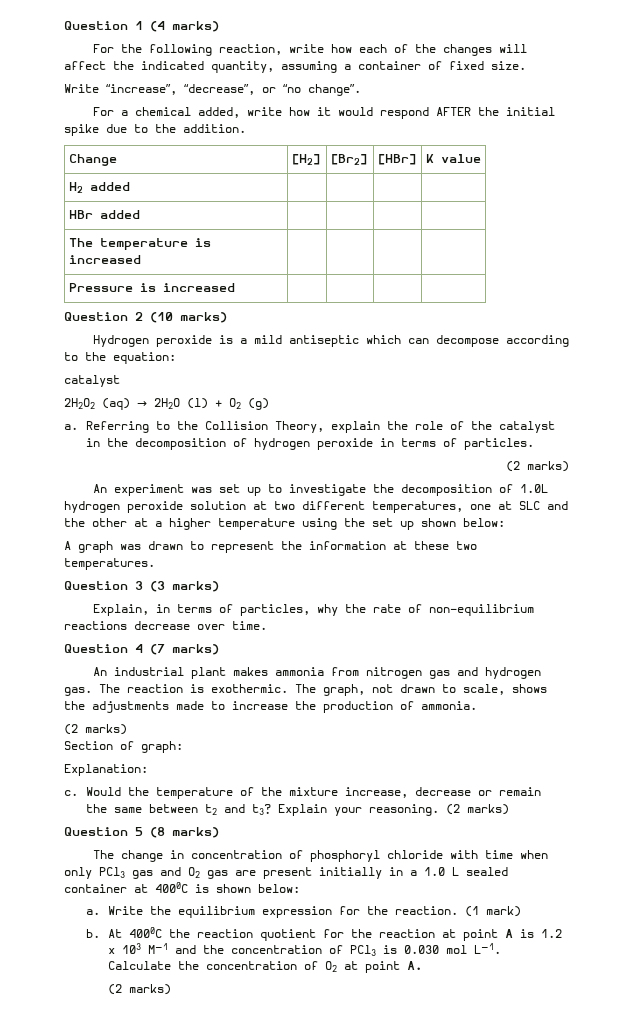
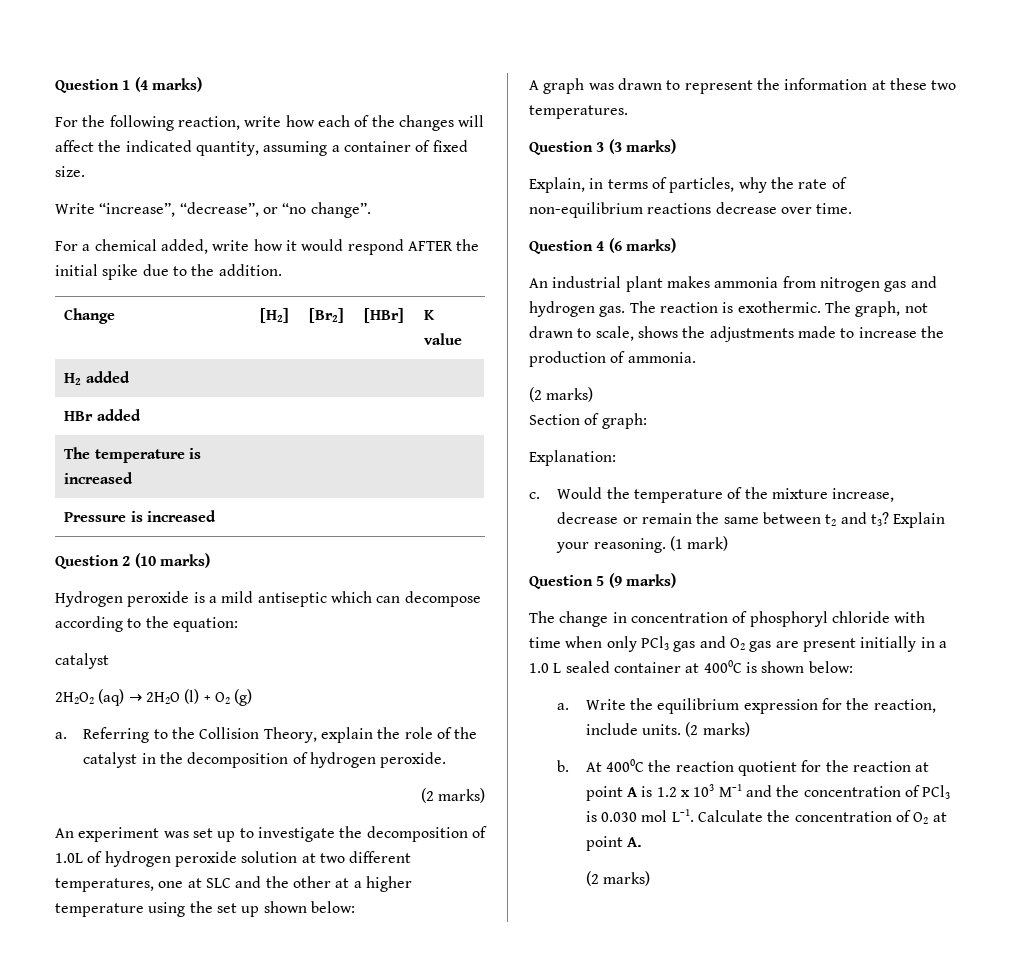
[317,438,535,450] peroxide in terms of particles. -> [380,752,447,768] peroxide.
(548, 488) none -> [87,851,103,863] of
[150,644,165,655] (7 -> [608,238,622,253] (6
[446,804,510,815] (2 marks) -> [669,536,729,551] (1 mark)
[150,827,165,838] (8 -> [608,573,622,588] (9
[395,906,522,917] reaction. (1 mark) -> [873,699,936,713] [585,722,750,737] reaction, include units. (2 marks)

